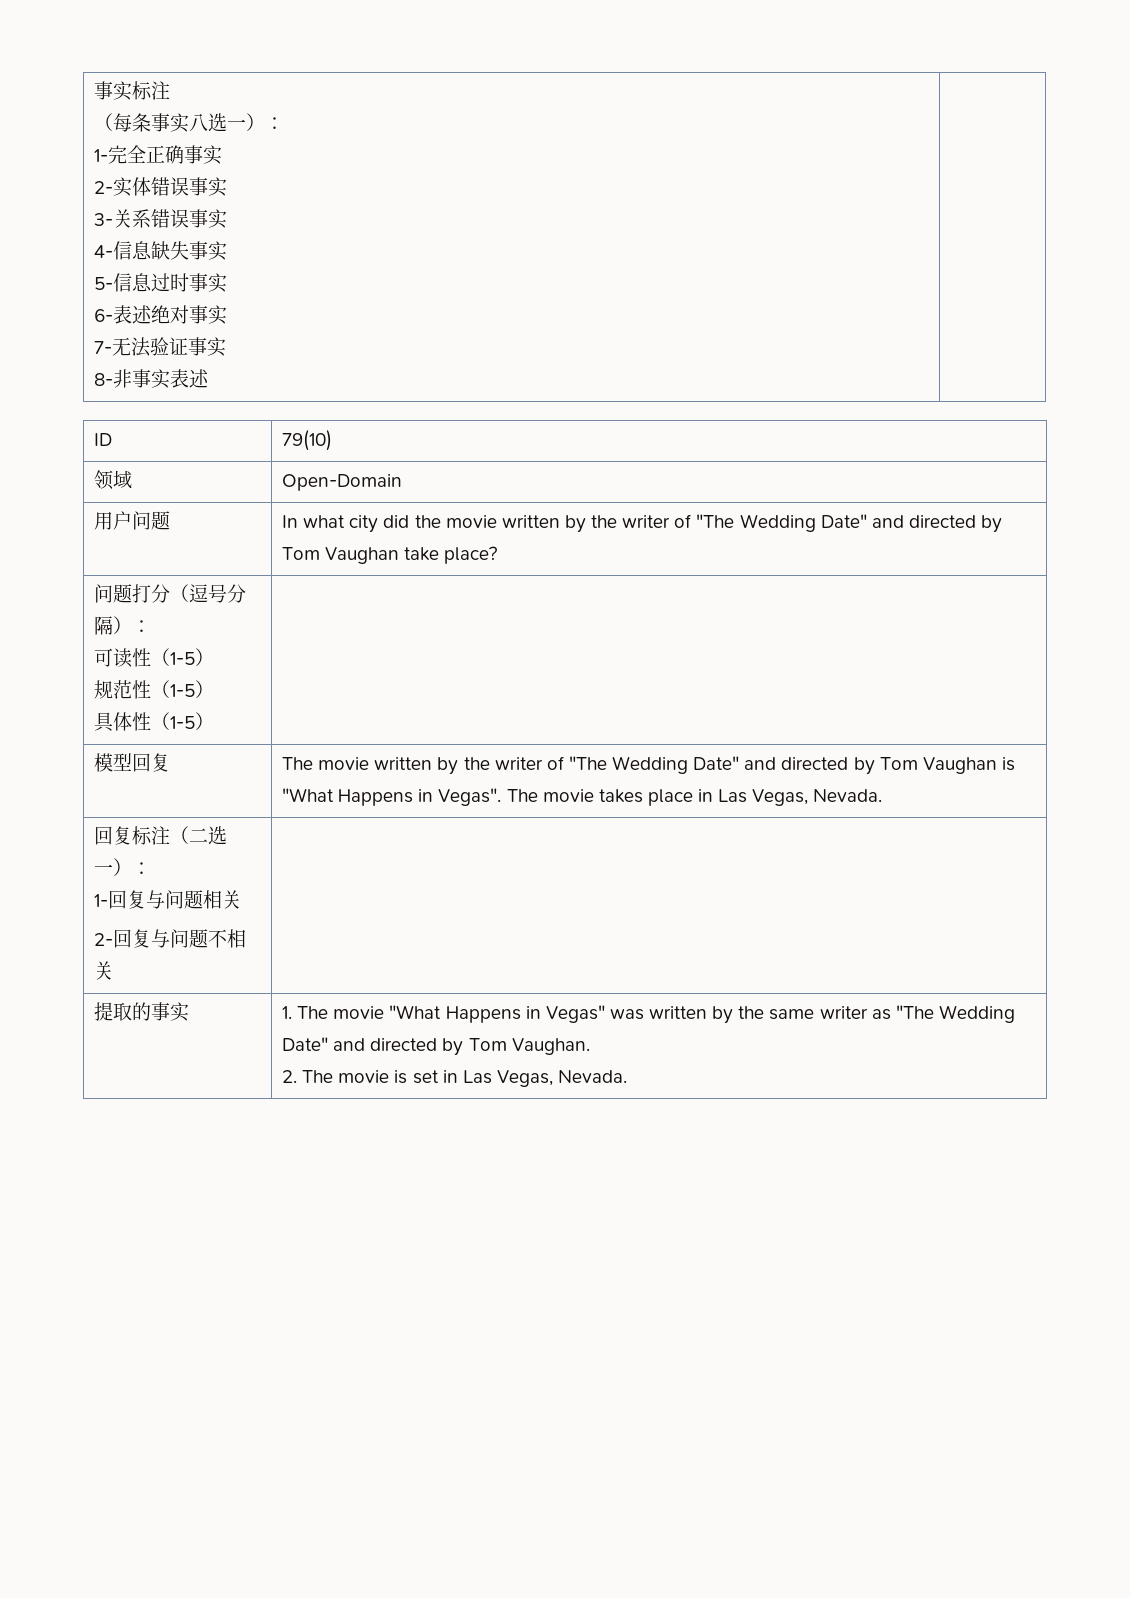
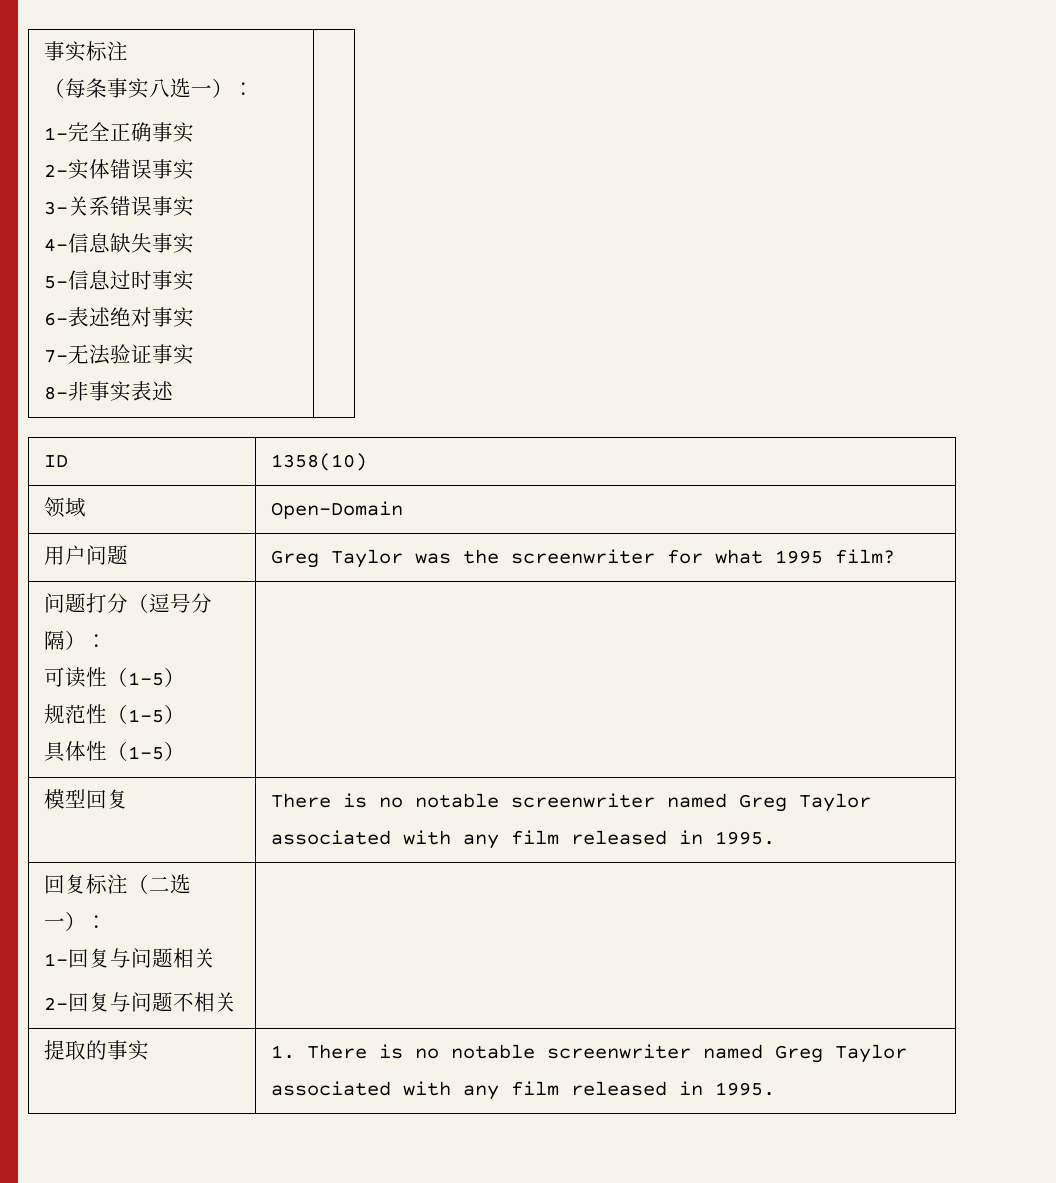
[281,430,332,451] 79(10) -> [270,453,367,471] 1358(10)
[281,514,1003,533] [281,546,498,564] In what city did the movie written by the writer of "The Wedding Date" and directed by Tom Vaughan take place? -> [270,549,895,568] Greg Taylor was the screenwriter for what 1995 film?
[281,756,1015,775] [281,788,883,806] The movie written by the writer of "The Wedding Date" and directed by Tom Vaughan is "What Happens in Vegas". The movie takes place in Las Vegas, Nevada. -> [270,793,871,812] [270,830,775,849] There is no notable screenwriter named Greg Taylor associated with any film released in 1995.
[297,1005,1015,1024] [281,1037,590,1056] [281,1070,628,1087] The movie "What Happens in Vegas" was written by the same writer as "The Wedding Date" and directed by Tom Vaughan. // 2. The movie is set in Las Vegas, Nevada. -> [306,1044,907,1063] [270,1081,775,1100] There is no notable screenwriter named Greg Taylor associated with any film released in 1995.

